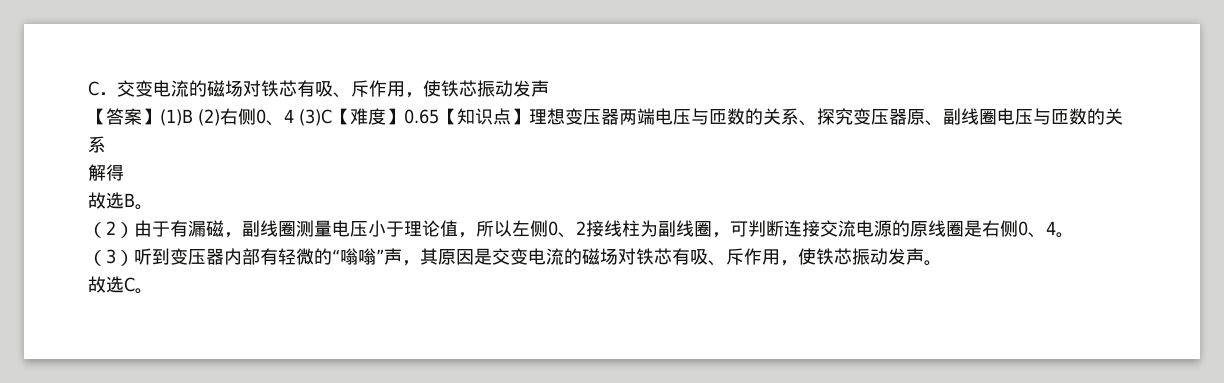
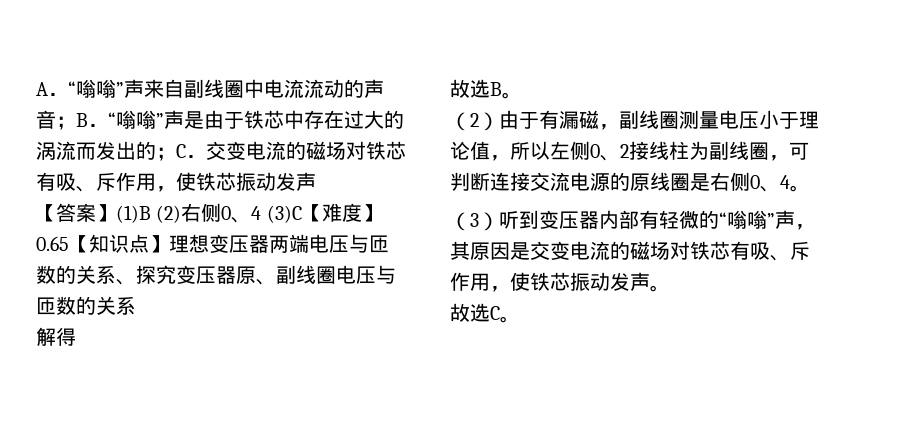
(88, 88) none -> [36,79,384,98] [36,110,404,130] [36,141,176,161] A．“嗡嗡”声来自副线圈中电流流动的声音；B．“嗡嗡”声是由于铁芯中存在过大的涡流而发出的；

